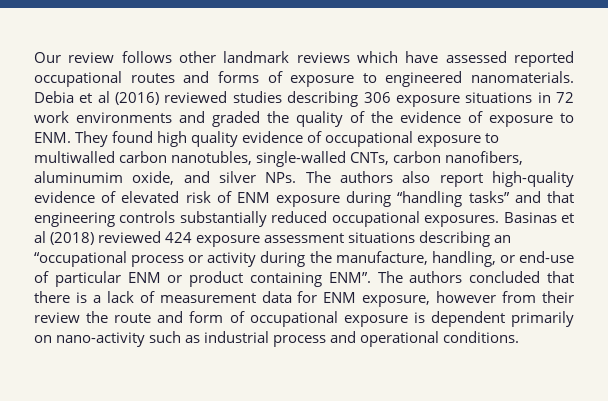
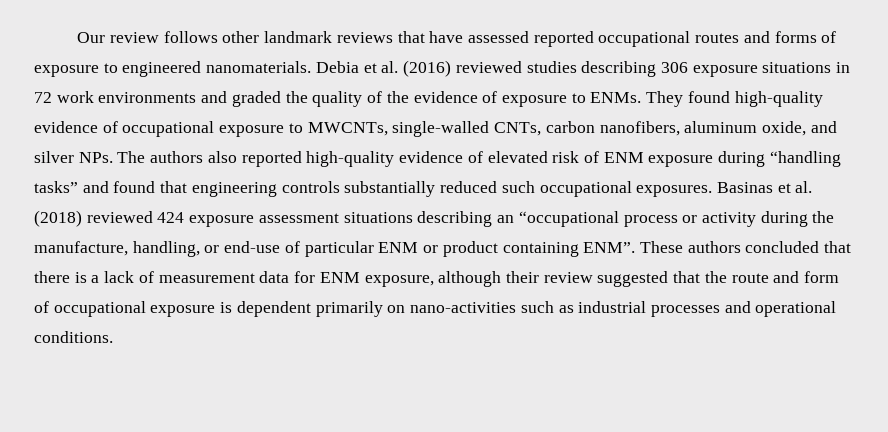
[357,51,398,63] which -> [397,31,425,43] that
[97,91,110,103] al -> [381,61,399,73] al.
[34,132,71,143] ENM. -> [590,92,642,103] ENMs.
[157,131,239,147] high quality -> [734,91,823,107] high-quality
[34,151,253,165] multiwalled carbon nanotubles, -> [307,122,388,136] MWCNTs,
[34,171,123,183] aluminumim -> [684,121,758,133] aluminum
[439,173,483,187] report -> [241,151,302,167] reported
(541, 197) none -> [113,181,156,193] found
(328, 217) none -> [501,181,535,193] such
[34,231,46,243] al -> [795,181,813,193] al.
[377,271,403,283] The -> [639,241,683,253] These
[436,291,575,303] [34,312,80,323] however from their review -> [438,271,701,287] although their review suggested that
[56,332,146,347] nano-activity -> [410,302,517,313] nano-activities
[273,335,327,347] process -> [650,305,720,317] processes

